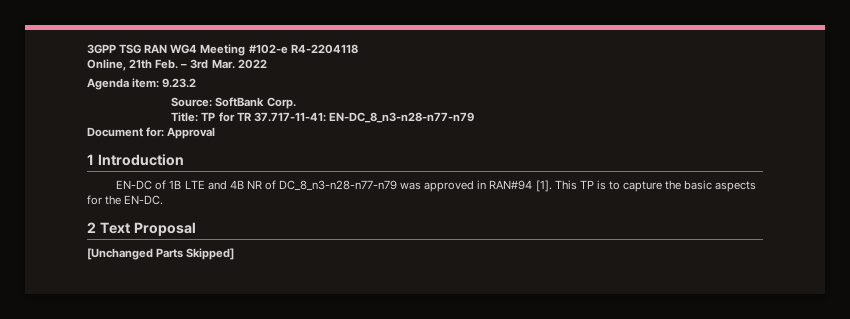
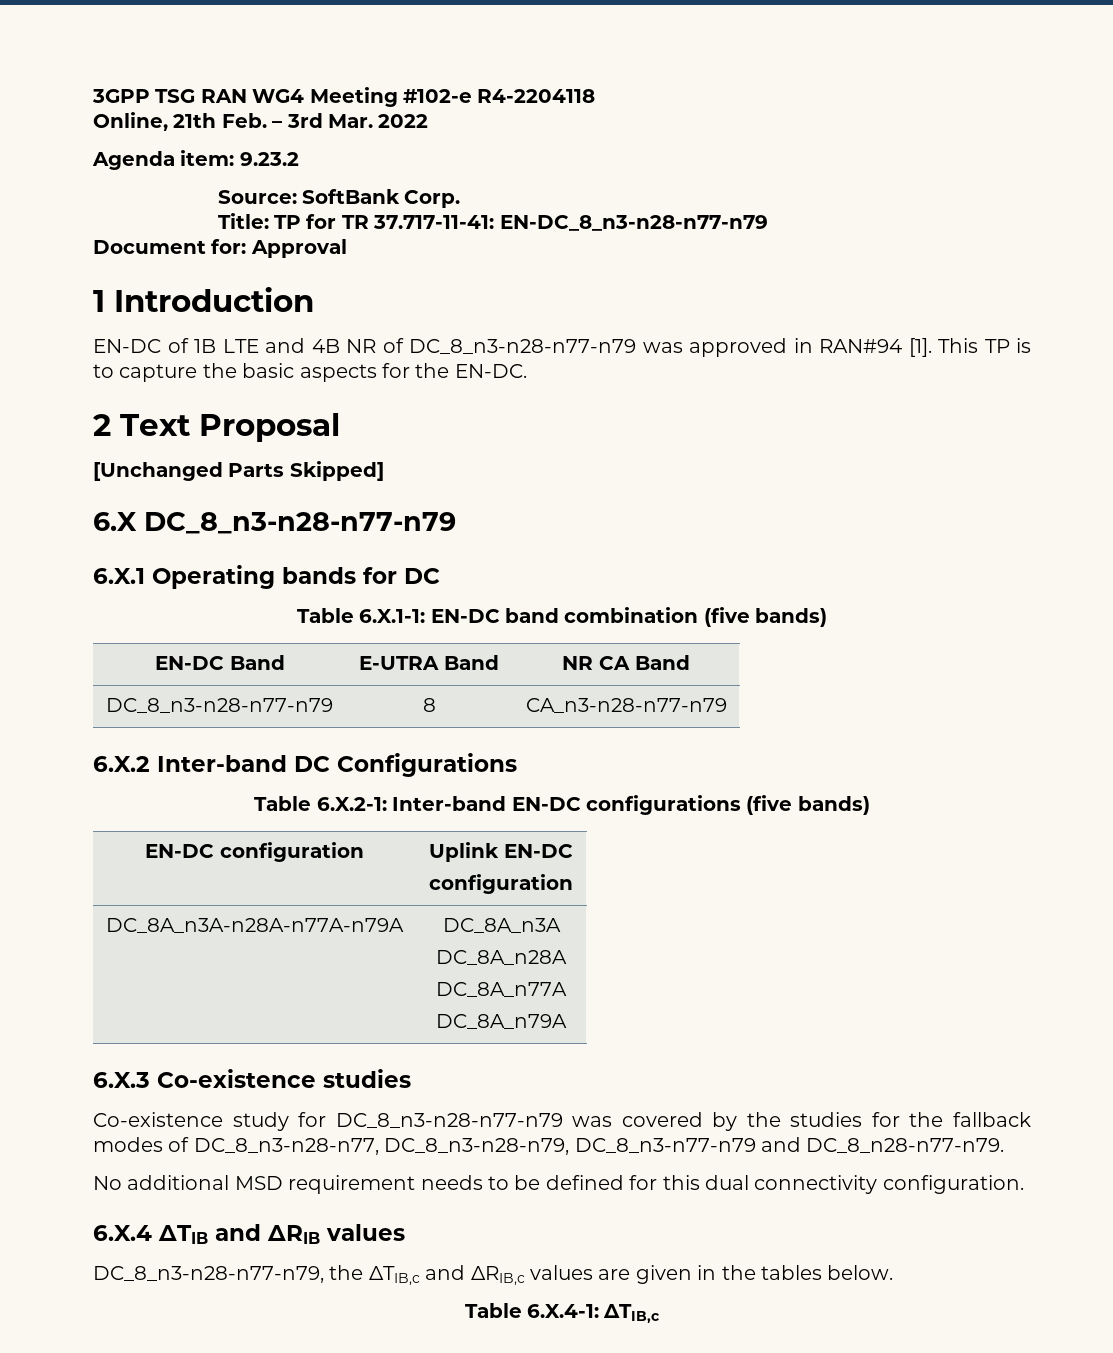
(235, 254) none -> [93,512,456,534] [93,565,440,589] [296,607,828,627] [154,655,285,670] [359,655,499,670] [562,655,690,670] [106,698,333,713] [422,698,436,712] [525,698,727,713] [93,753,517,777] [254,795,870,815] [145,842,364,862] [429,842,573,862] [429,874,573,894] [106,918,404,933] [442,918,561,933] [436,950,567,965] [436,982,567,997] [436,1014,567,1029] [93,1069,411,1088] [93,1112,1031,1131] [93,1137,1005,1155] [93,1175,1024,1194] [93,1224,405,1244] [93,1265,894,1286] [464,1303,661,1323] // 6.X DC_8_n3-n28-n77-n79 // 6.X.1 Operating bands for DC // Table 6.X.1-1: EN-DC band combination (five bands) // EN-DC Band | E-UTRA Band | NR CA Band // DC_8_n3-n28-n77-n79 | 8 | CA_n3-n28-n77-n79 // 6.X.2 Inter-band DC Configurations // Table 6.X.2-1: Inter-band EN-DC configurations (five bands) // EN-DC configuration | Uplink EN-DC // configuration // DC_8A_n3A-n28A-n77A-n79A | DC_8A_n3A // DC_8A_n28A // DC_8A_n77A // DC_8A_n79A // 6.X.3 Co-existence studies // Co-existence study for DC_8_n3-n28-n77-n79 was covered by the studies for the fallback modes of DC_8_n3-n28-n77, DC_8_n3-n28-n79, DC_8_n3-n77-n79 and DC_8_n28-n77-n79. // No additional MSD requirement needs to be defined for this dual connectivity configuration. // 6.X.4 ∆TIB and ∆RIB values // DC_8_n3-n28-n77-n79, the ΔTIB,c and ΔRIB,c values are given in the tables below. // Table 6.X.4-1: ΔTIB,c

